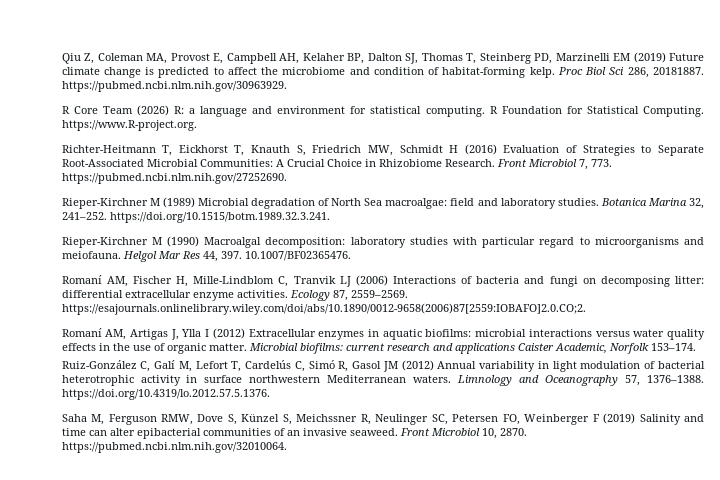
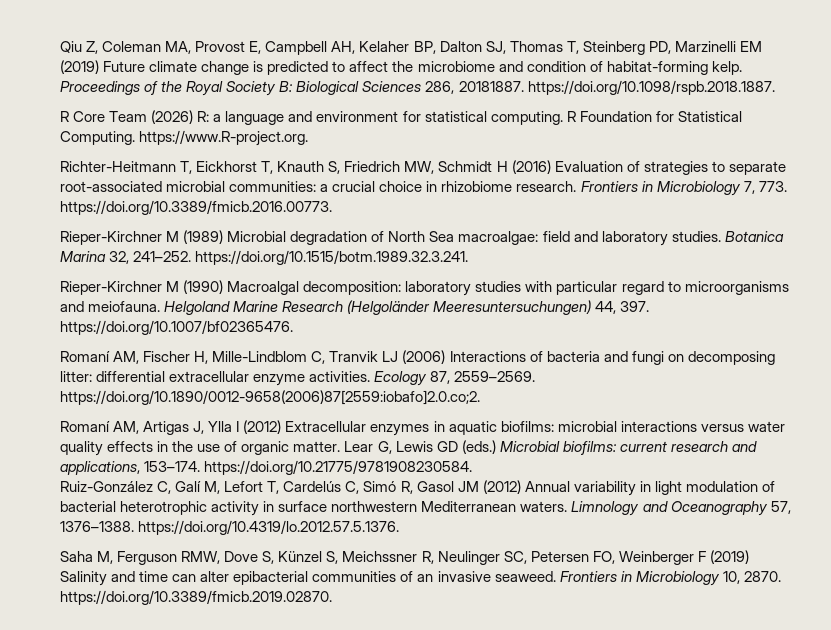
[557,67,625,75] Proc Biol Sci -> [60,81,422,96] Proceedings of the Royal Society B: Biological Sciences
[61,81,287,92] https://pubmed.ncbi.nlm.nih.gov/30963929. -> [527,80,775,95] https://doi.org/10.1098/rspb.2018.1887.
[582,145,704,156] [61,159,577,167] Strategies to Separate Root-Associated Microbial Communities: A Crucial Choice in Rhizobiome Research. Front Microbiol -> [643,161,786,175] [60,181,741,196] strategies to separate root-associated microbial communities: a crucial choice in rhizobiome research. Frontiers in Microbiology
[61,173,287,184] https://pubmed.ncbi.nlm.nih.gov/27252690. -> [60,200,333,215] https://doi.org/10.3389/fmicb.2016.00773.
[122,251,200,262] Helgol Mar Res -> [164,300,592,315] Helgoland Marine Research (Helgoländer Meeresuntersuchungen)
[244,251,351,261] 10.1007/BF02365476. -> [60,320,294,335] https://doi.org/10.1007/bf02365476.
[61,303,586,315] https://esajournals.onlinelibrary.wiley.com/doi/abs/10.1890/0012-9658(2006)87[2559:IOBAFO]2.0.CO;2. -> [60,390,481,405] https://doi.org/10.1890/0012-9658(2006)87[2559:iobafo]2.0.co;2.
(247, 347) none -> [344,440,496,454] Lear G, Lewis GD (eds.)
[454,343,649,354] applications Caister Academic, Norfolk -> [60,461,141,475] applications,
(696, 347) none -> [204,460,473,475] https://doi.org/10.21775/9781908230584.
[399,428,480,436] Front Microbiol -> [559,571,720,586] Frontiers in Microbiology
[61,442,287,453] https://pubmed.ncbi.nlm.nih.gov/32010064. -> [60,590,333,605] https://doi.org/10.3389/fmicb.2019.02870.

